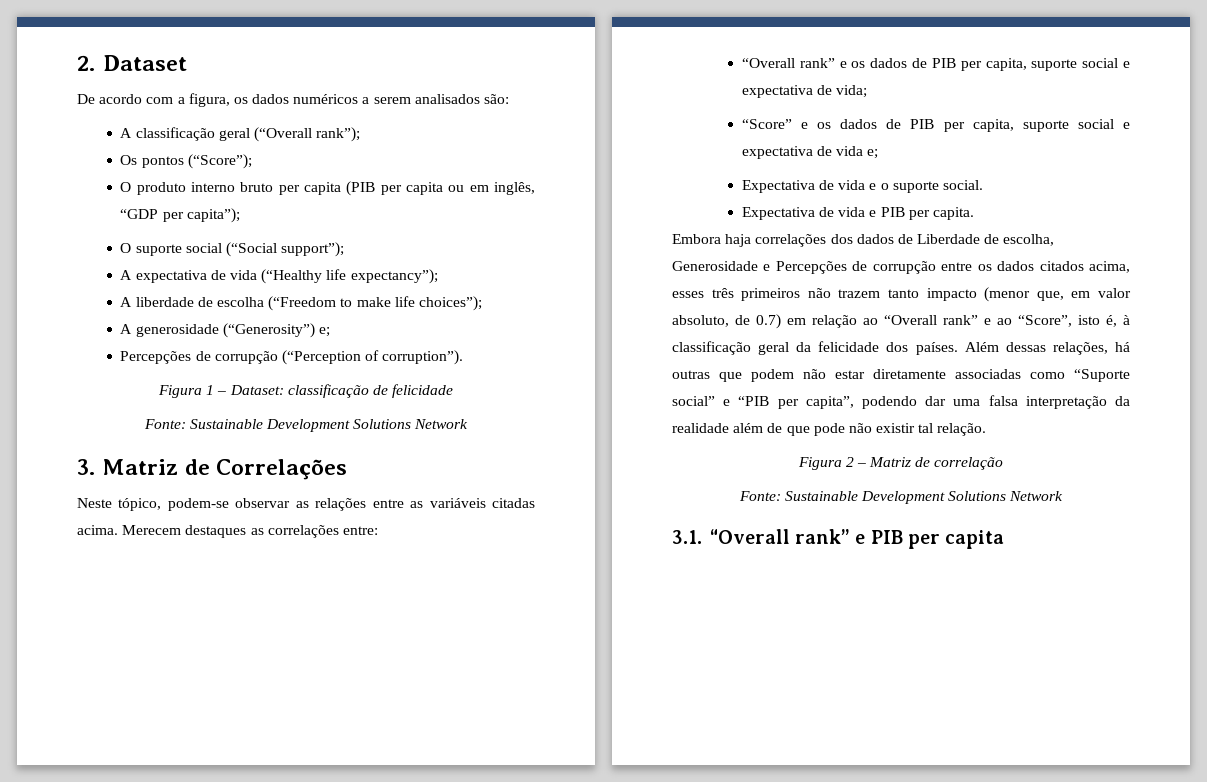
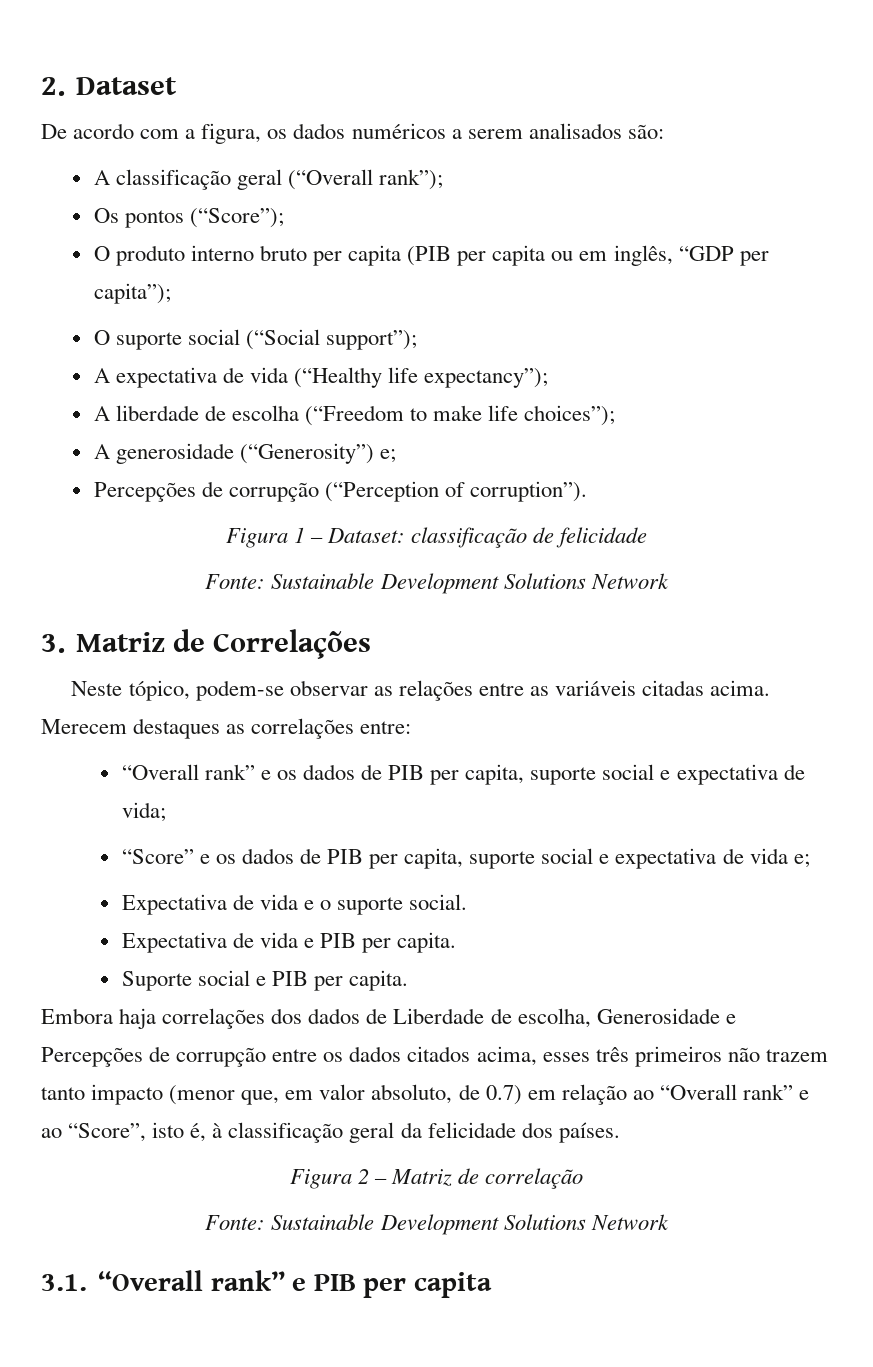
(975, 213) none -> [121,970,409,991] // Suporte social e PIB per capita.
[964,342,1130,355] [672,369,1130,382] [672,395,1130,409] [672,423,987,436] Além dessas relações, há outras que podem não estar diretamente associadas como “Suporte social” e “PIB per capita”, podendo dar uma falsa interpretação da realidade além de que pode não existir tal relação. -> (620, 1132) none

